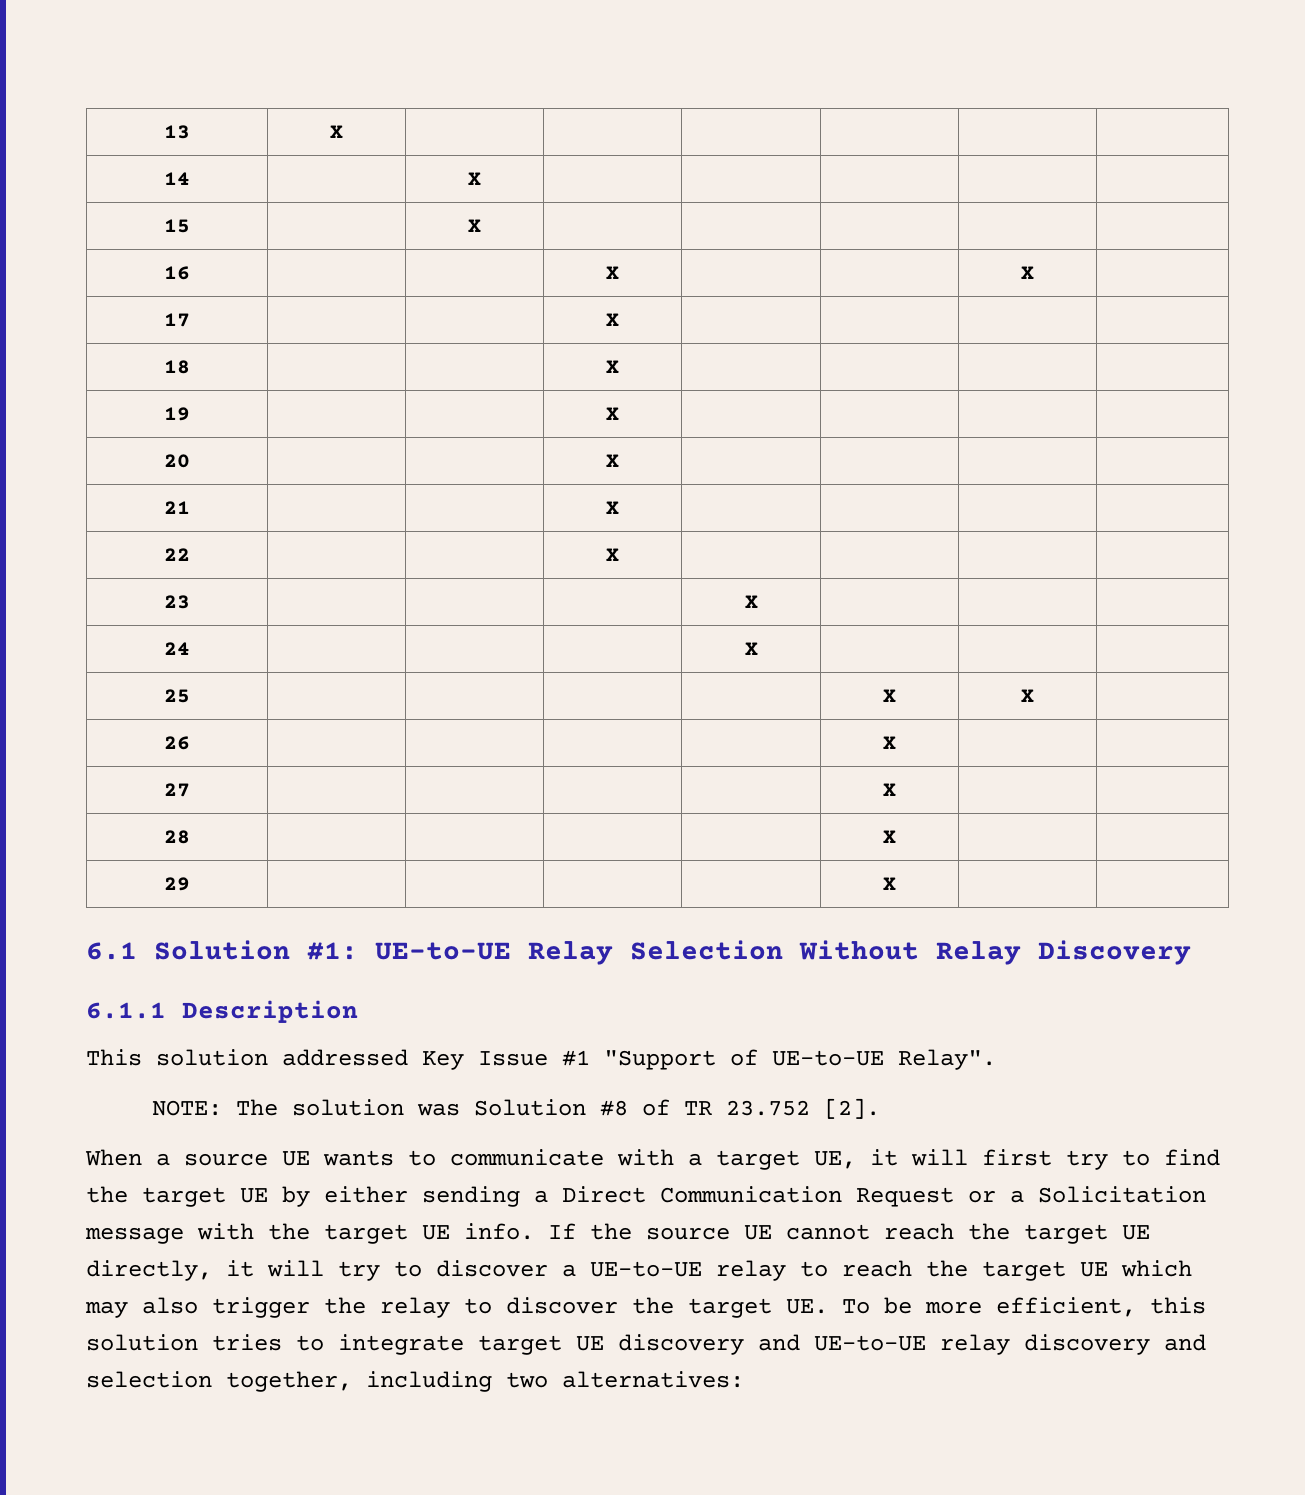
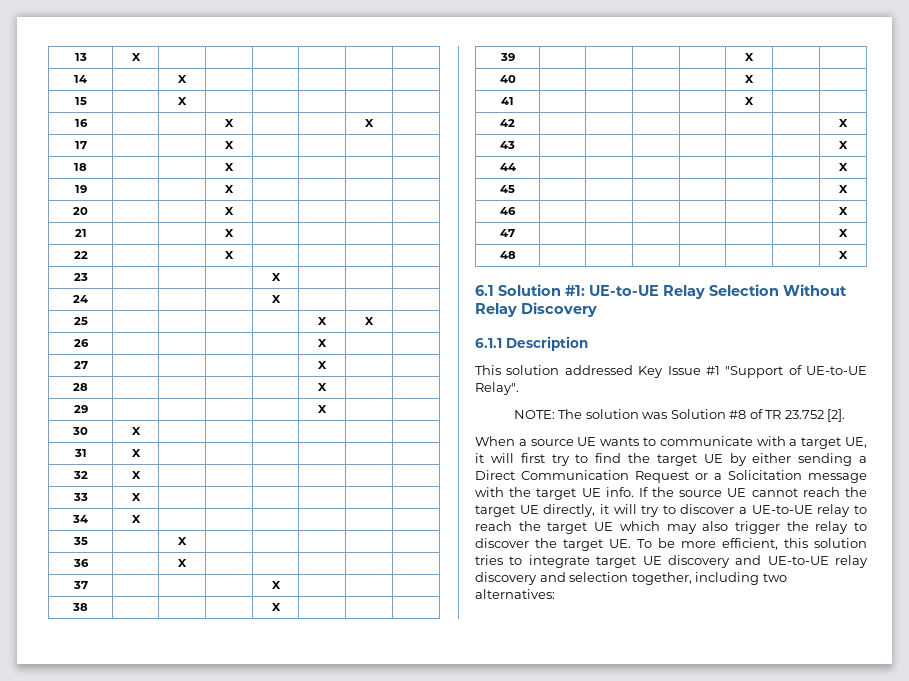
(896, 883) none -> [72,427,88,435] [131,427,141,435] [73,449,87,457] [131,449,141,457] [72,471,88,479] [131,471,141,479] [72,493,88,501] [131,493,141,501] [72,515,88,523] [131,515,141,523] [72,537,88,545] [178,537,187,545] [72,559,89,567] [178,559,187,567] [72,581,88,589] [271,581,281,589] [72,603,88,611] [271,603,281,611] [499,53,515,61] [745,53,754,61] [499,75,516,83] [745,75,754,83] [501,97,514,105] [745,97,754,105] [500,119,515,127] [839,119,848,127] [500,141,515,149] [839,141,848,149] [499,163,516,171] [839,163,848,171] [500,185,515,193] [839,185,848,193] [500,207,516,215] [839,207,848,215] [500,229,515,237] [839,229,848,237] [499,251,516,259] [839,251,848,259] // 30 | X | | | | | | // 31 | X | | | | | | // 32 | X | | | | | | // 33 | X | | | | | | // 34 | X | | | | | | // 35 | | X | | | | | // 36 | | X | | | | | // 37 | | | | X | | | // 38 | | | | X | | | // 39 | | | | | X | | // 40 | | | | | X | | // 41 | | | | | X | | // 42 | | | | | | | X // 43 | | | | | | | X // 44 | | | | | | | X // 45 | | | | | | | X // 46 | | | | | | | X // 47 | | | | | | | X // 48 | | | | | | | X

